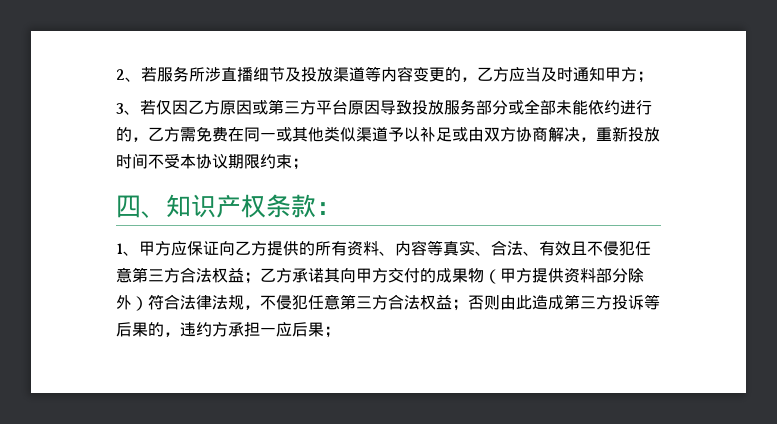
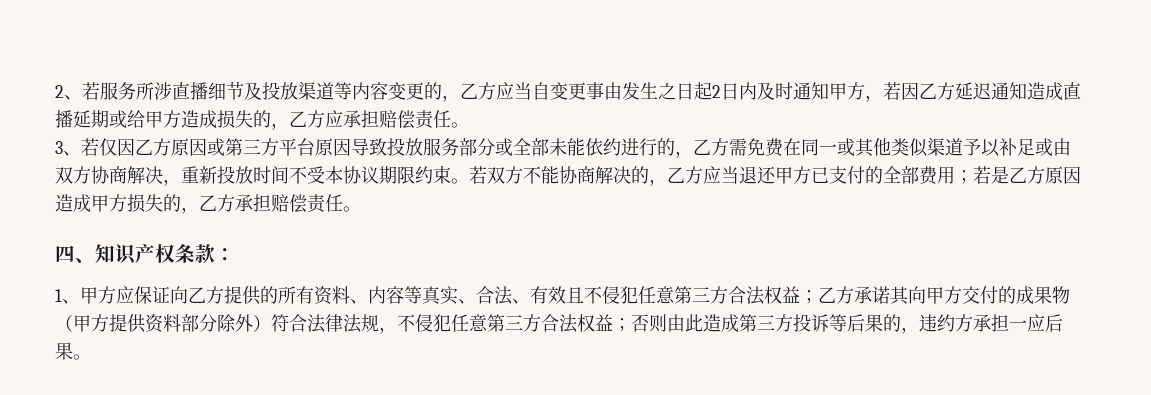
[541,67,653,83] 及时通知甲方； -> [532,82,1081,102] [55,110,469,130] 自变更事由发生之日起2日内及时通知甲方，若因乙方延迟通知造成直播延期或给甲方造成损失的，乙方应承担赔偿责任。
[292,158,308,170] ； -> [451,166,1081,186] [55,194,361,214] 。若双方不能协商解决的，乙方应当退还甲方已支付的全部费用；若是乙方原因造成甲方损失的，乙方承担赔偿责任。
[324,326,340,338] ； -> [73,354,91,360] 。

